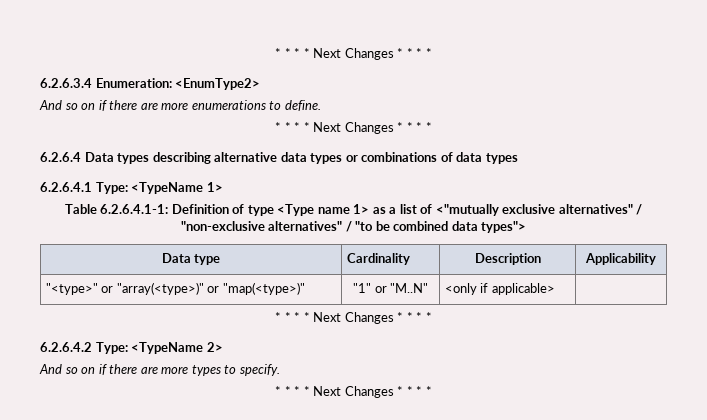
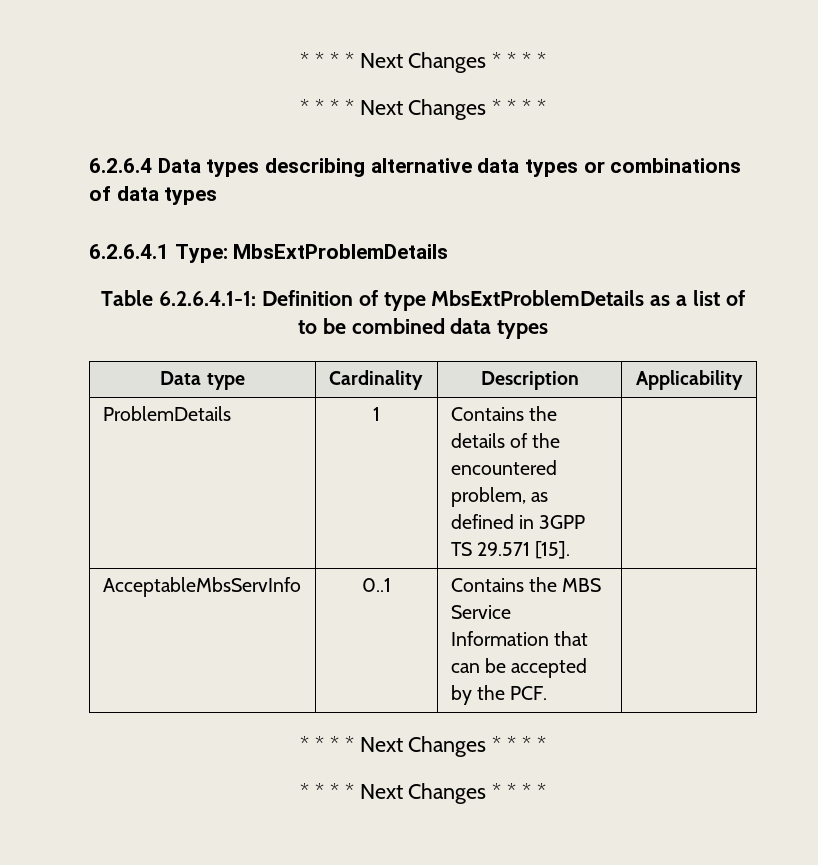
[40,78,261,90] [39,100,321,111] // 6.2.6.3.4 Enumeration: <EnumType2> // And so on if there are more enumerations to define. -> (546, 60) none
[131,182,223,194] <TypeName 1> -> [233,244,449,259] MbsExtProblemDetails
[277,204,370,216] <Type name 1> -> [431,290,645,306] MbsExtProblemDetails
[435,204,643,216] [180,221,374,232] <"mutually exclusive alternatives" / "non-exclusive alternatives" / "to -> [297,320,317,334] to
[481,221,527,233] types"> -> [497,320,549,339] types
[45,282,305,295] [352,283,429,293] [444,283,555,295] "<type>" or "array(<type>)" or "map(<type>)" | "1" or "M..N" | <only if applicable> -> [102,406,231,421] [373,407,380,421] [450,406,558,421] [450,433,561,448] [450,460,557,475] [450,487,549,507] [450,514,586,529] [450,541,571,559] [102,577,301,597] [362,578,391,592] [450,577,602,592] [450,605,511,619] [450,631,589,646] [450,658,588,678] [450,685,548,705] ProblemDetails | 1 | Contains the details of the encountered problem, as defined in 3GPP TS 29.571 [15]. | // AcceptableMbsServInfo | 0..1 | Contains the MBS Service Information that can be accepted by the PCF.
[40,342,223,354] [39,364,280,376] // 6.2.6.4.2 Type: <TypeName 2> // And so on if there are more types to specify. -> (546, 744) none

